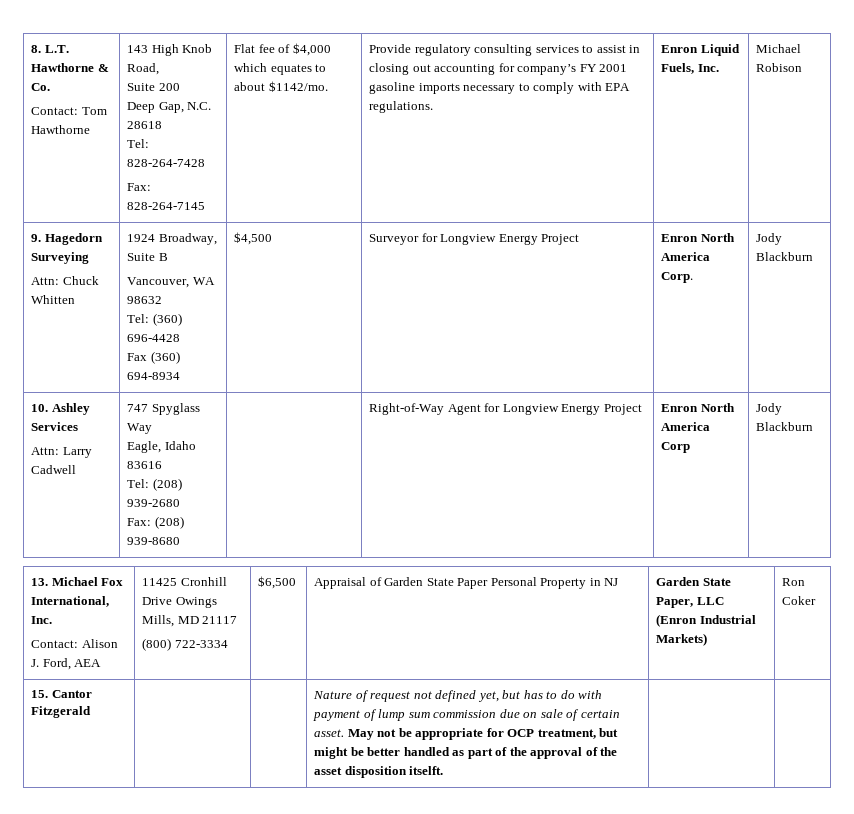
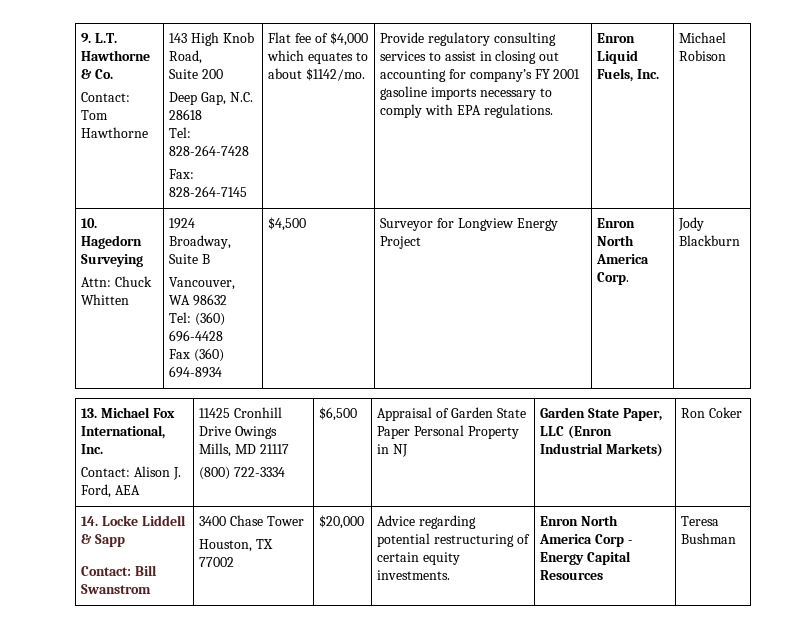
[31,45,42,53] 8. -> [81,33,92,43] 9.
[31,234,42,242] 9. -> [81,218,98,228] 10.
[31,403,90,415] [31,422,79,431] [31,447,92,458] [31,465,77,474] [127,403,200,415] [127,423,153,434] [127,441,196,453] [127,461,163,469] [127,478,182,491] [127,499,181,507] [127,516,184,529] [127,537,181,545] [369,403,642,415] [661,403,735,412] [661,422,711,431] [661,442,691,453] [756,403,783,415] [756,422,814,431] // 10. Ashley Services // Attn: Larry Cadwell | 747 Spyglass Way // Eagle, Idaho 83616 // Tel: (208) 939-2680 // Fax: (208) 939-8680 | | Right-of-Way Agent for Longview Energy Project | Enron North America Corp | Jody Blackburn -> (741, 240) none
[31,690,92,698] [31,706,92,718] [313,690,603,702] [313,709,620,721] [314,728,619,740] [314,747,618,759] [314,766,444,778] 15. Cantor Fitzgerald | | | Nature of request not defined yet, but has to do with payment of lump sum commission due on sale of certain asset. May not be appropriate for OCP treatment, but might be better handled as part of the approval of the asset disposition itselft. | | -> [81,515,186,526] [81,534,125,547] [81,565,157,576] [81,584,152,594] [199,515,304,526] [199,539,273,552] [199,557,235,567] [319,515,365,529] [377,515,476,529] [377,533,530,547] [377,552,460,565] [377,570,451,580] [540,515,618,526] [539,534,632,547] [540,551,631,565] [540,570,604,580] [681,516,720,526] [681,533,737,544] 14. Locke Liddell & Sapp // Contact: Bill Swanstrom | 3400 Chase Tower // Houston, TX 77002 | $20,000 | Advice regarding potential restructuring of certain equity investments. | Enron North America Corp - Energy Capital Resources | Teresa Bushman

